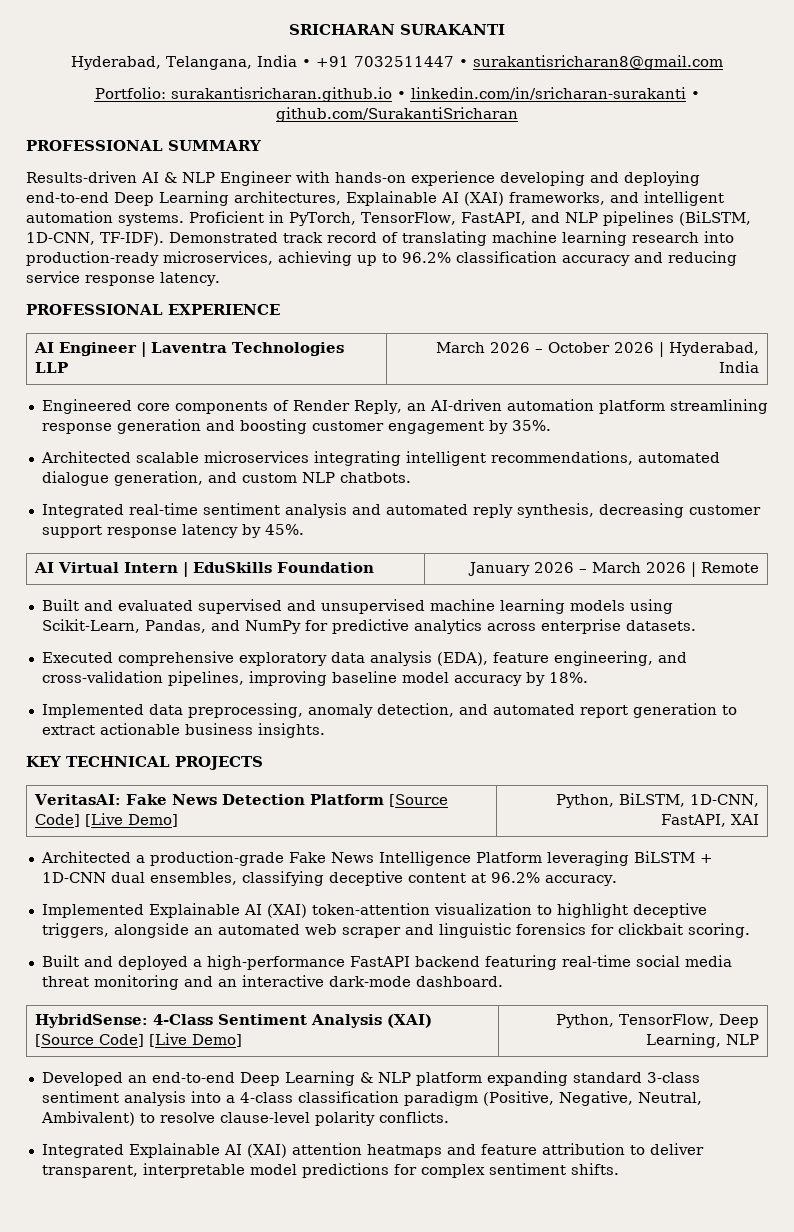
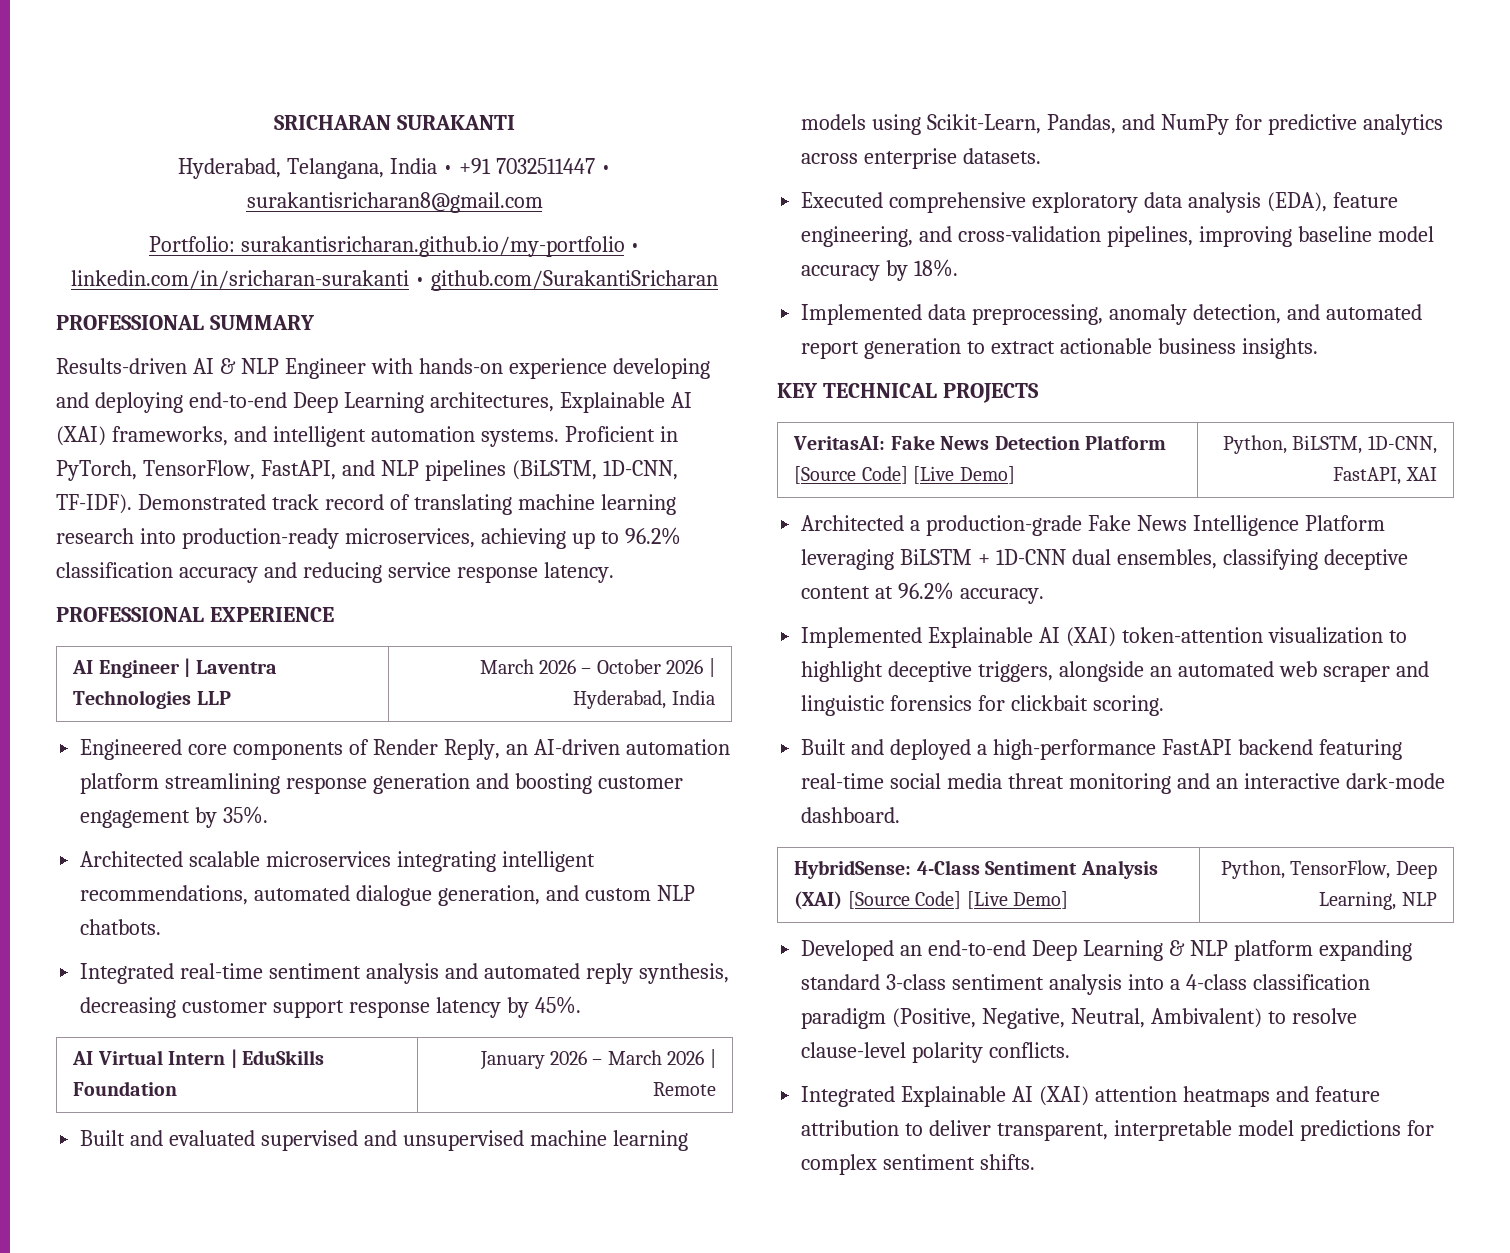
[170,87,392,102] surakantisricharan.github.io -> [240,236,625,257] surakantisricharan.github.io/my-portfolio

